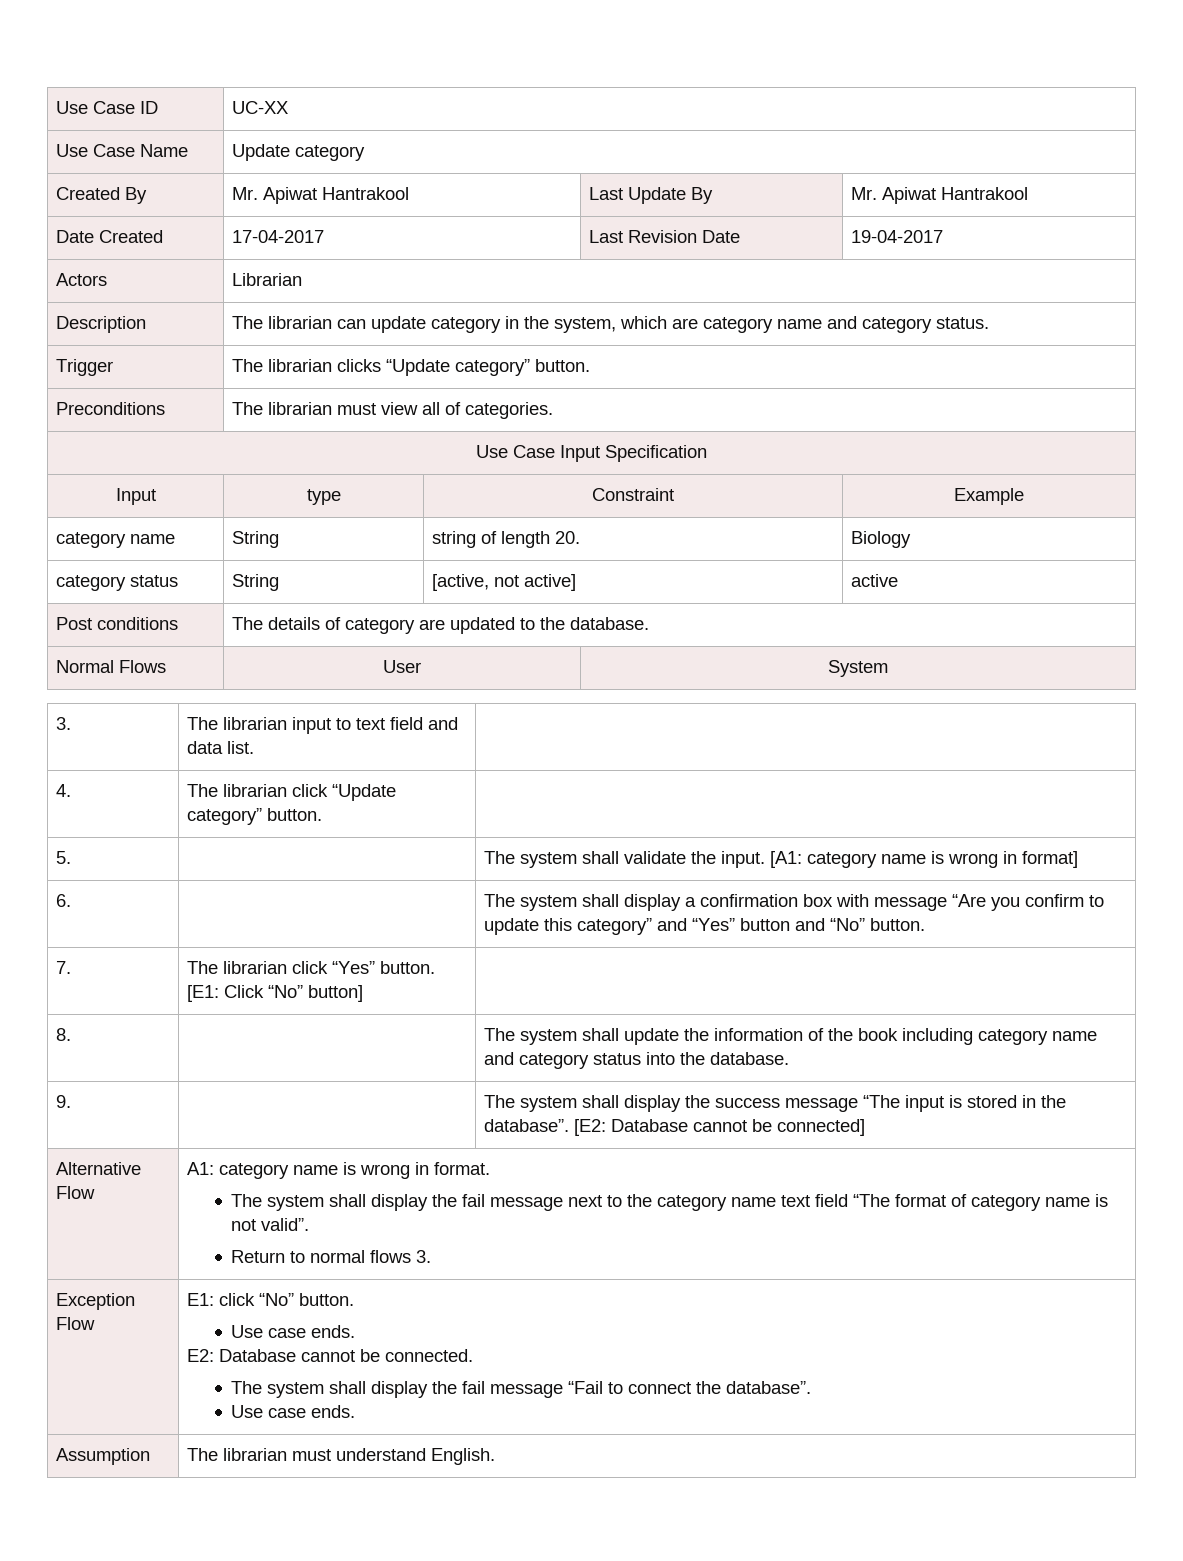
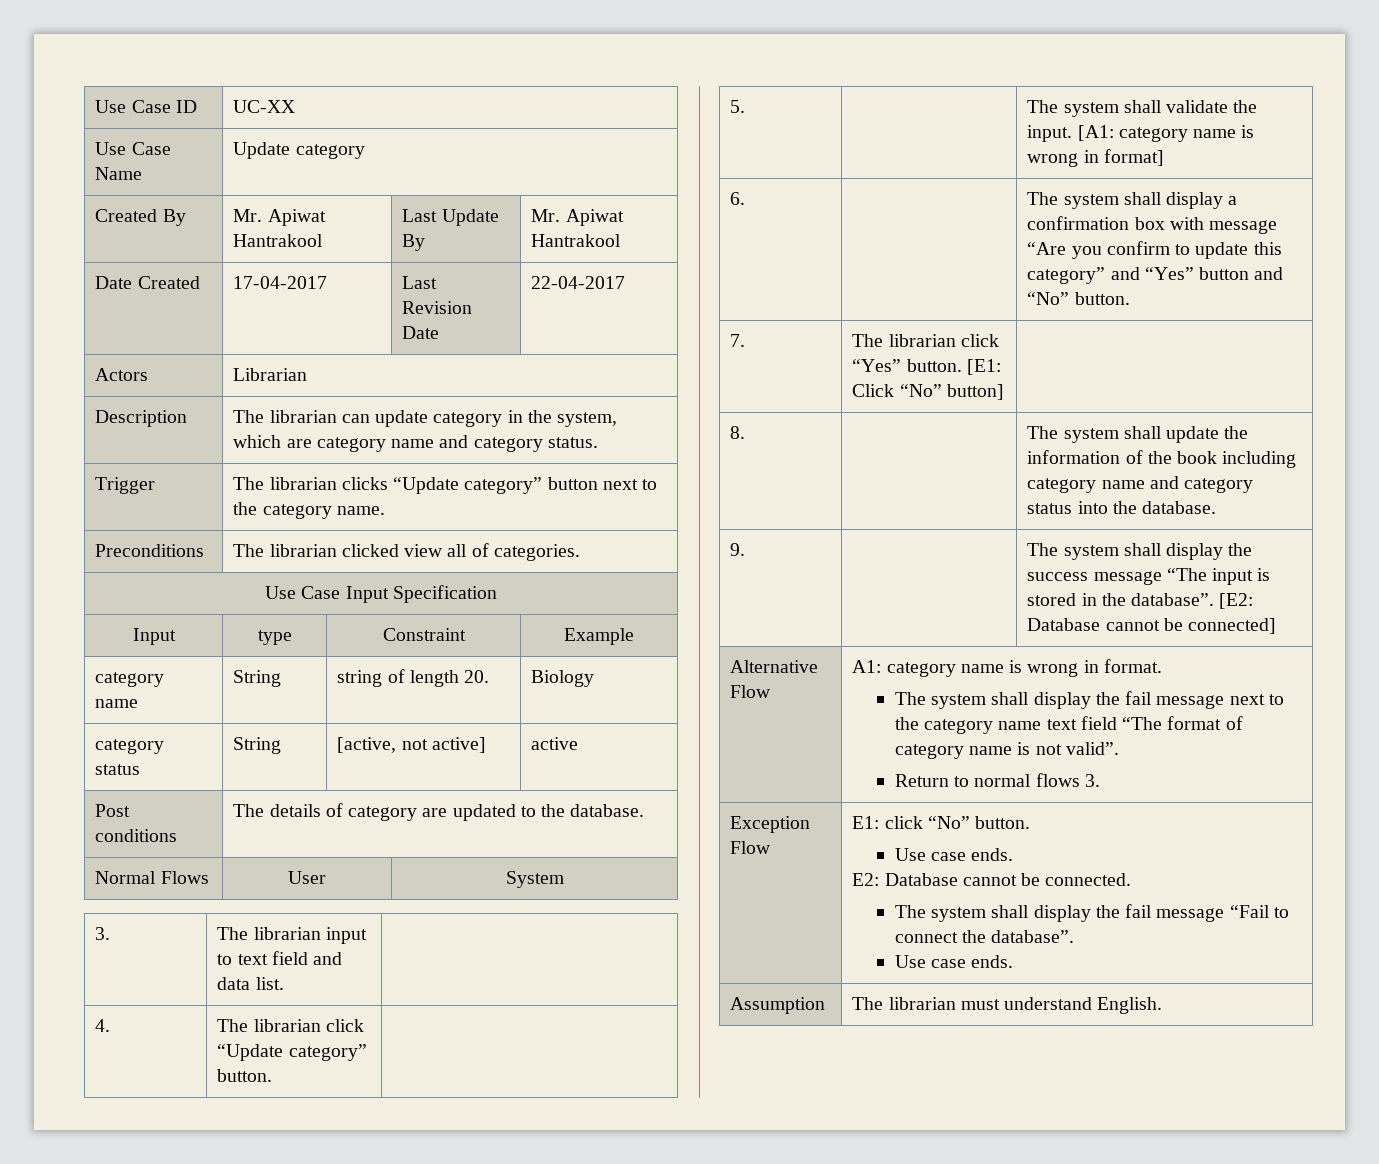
[851,230,944,243] 19-04-2017 -> [531,276,626,289] 22-04-2017
[535,359,591,372] button. -> [547,477,658,490] [233,502,385,519] button next to the category name.
[337,403,377,415] must -> [341,544,399,557] clicked

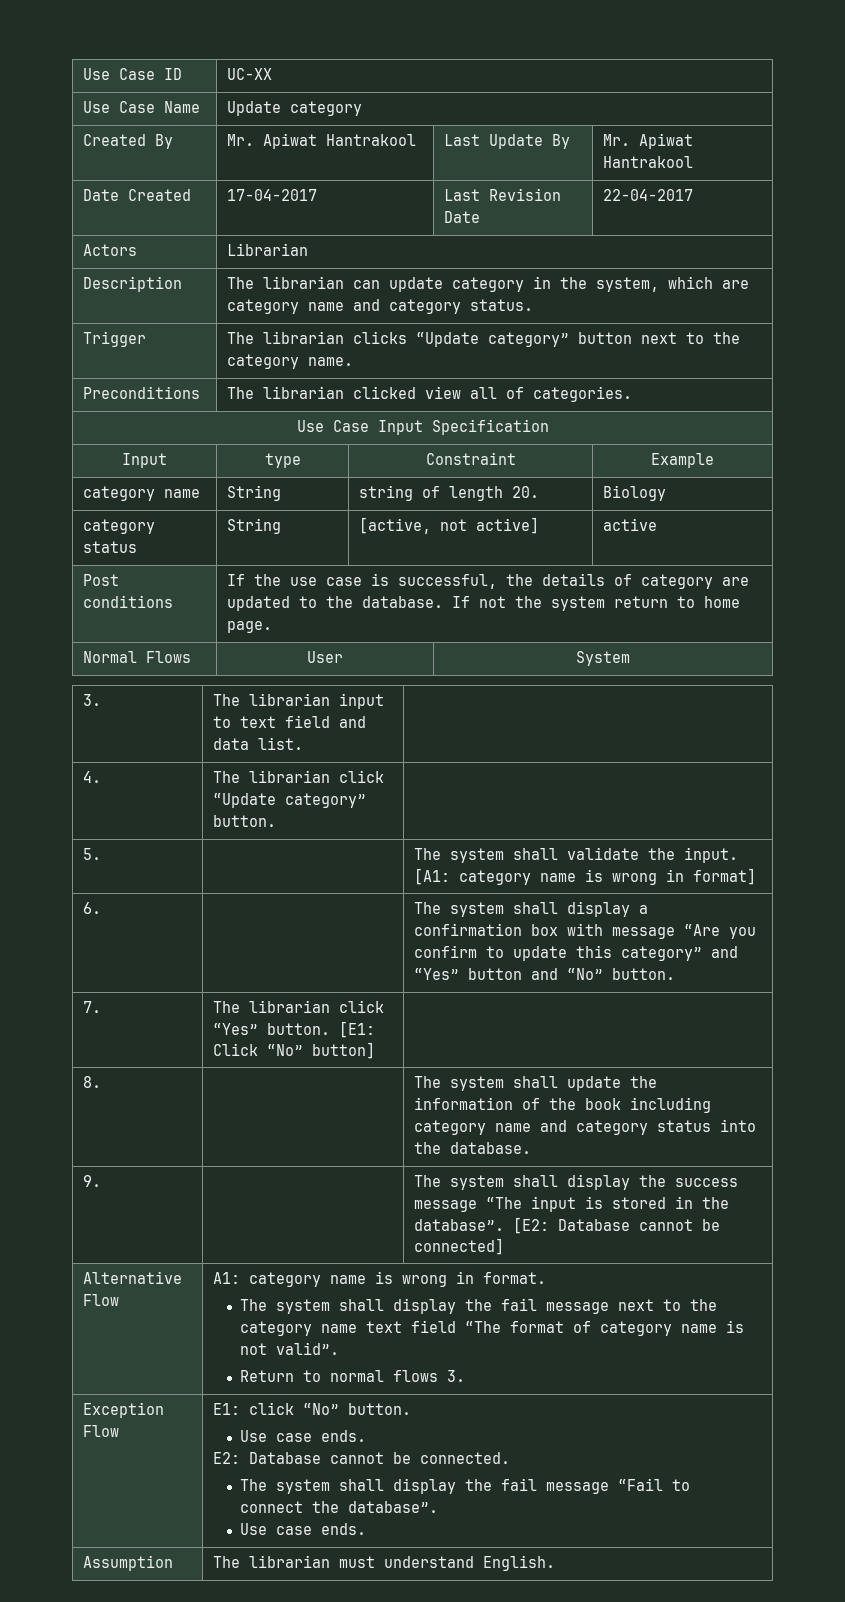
[233,804,265,817] The -> [227,573,534,589] If the use case is successful, the
(645, 810) none -> [452,596,741,611] [227,621,273,633] If not the system return to home page.

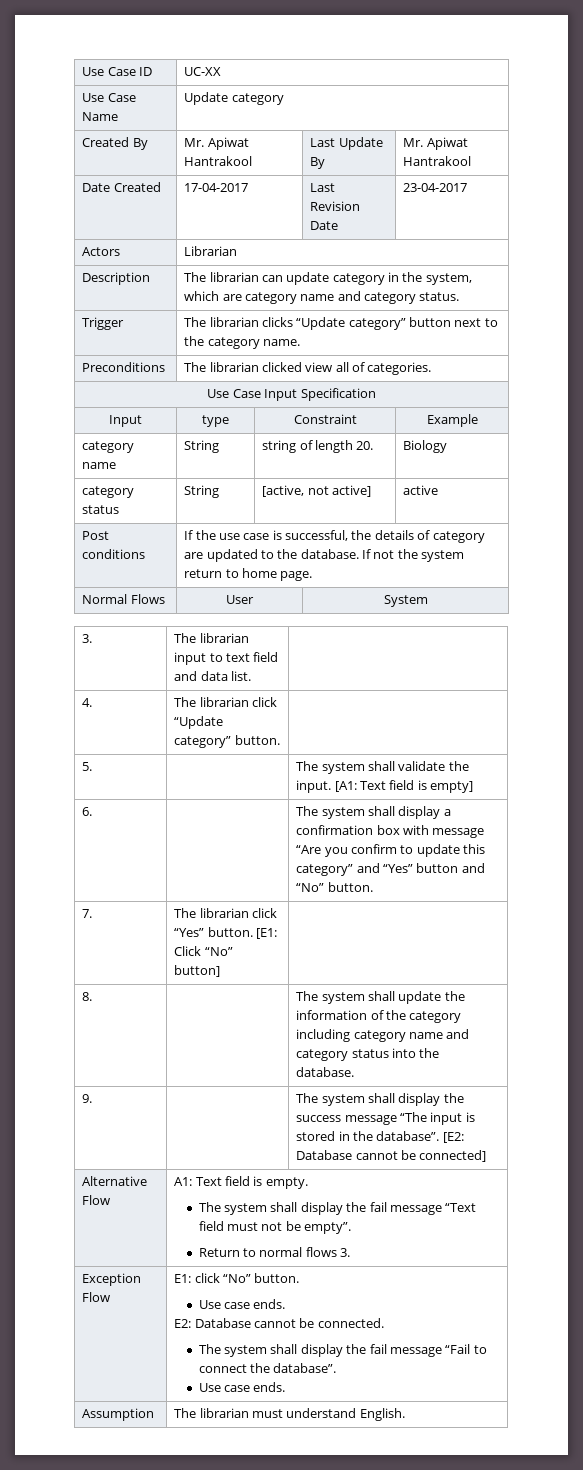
[603,189,694,201] 22-04-2017 -> [403,183,468,192] 23-04-2017
[459,868,757,885] category name is wrong in format] -> [359,780,474,793] Text field is empty]
[585,1098,622,1110] book -> [409,1011,462,1023] category
[249,1271,547,1287] [239,1298,717,1314] [239,1320,744,1336] [239,1342,339,1355] category name is wrong in format. // The system shall display the fail message next to the category name text field “The format of category name is not valid”. -> [195,1176,308,1189] [198,1202,477,1215] [198,1221,352,1234] Text field is empty. // The system shall display the fail message “Text field must not be empty”.

